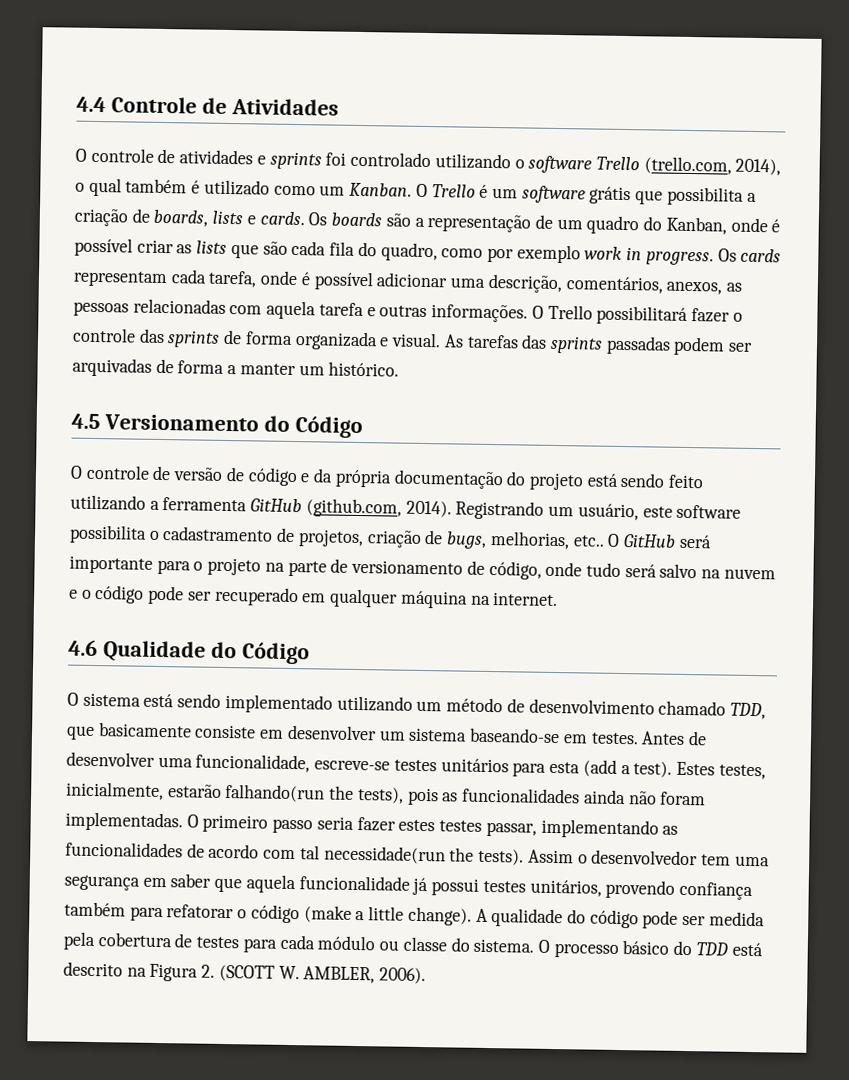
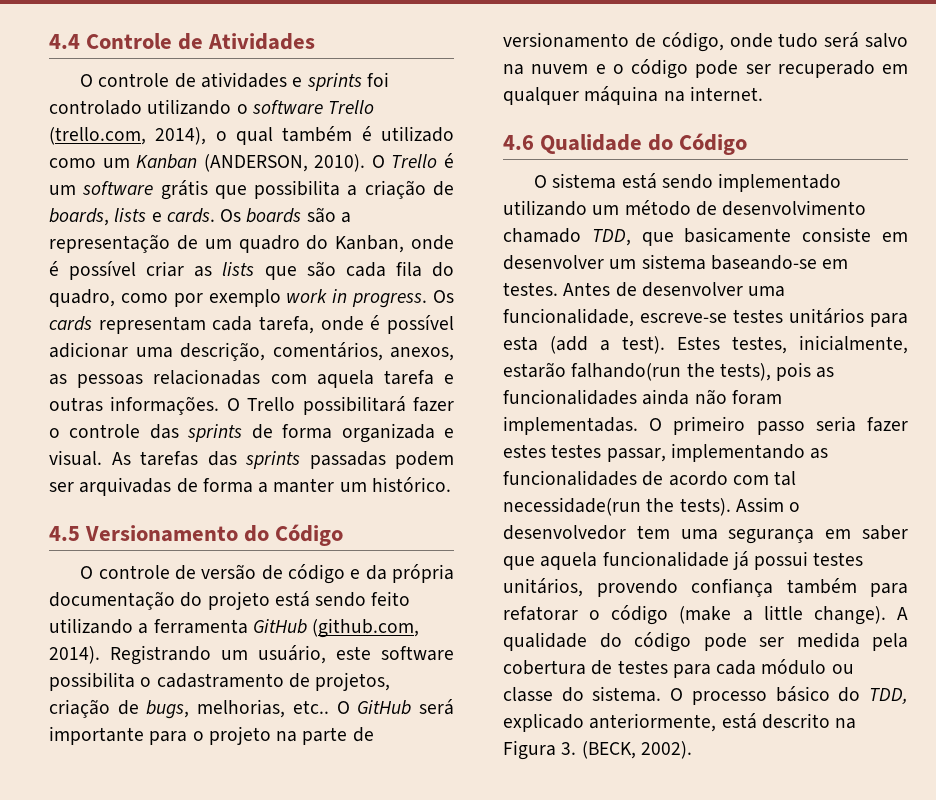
[349,182,413,197] Kanban. -> [136,154,366,172] Kanban (ANDERSON, 2010).
[695,942,728,956] TDD -> [869,688,908,704] [503,713,717,732] TDD, explicado anteriormente,
[201,964,427,985] 2. (SCOTT W. AMBLER, 2006). -> [561,741,692,759] 3. (BECK, 2002).

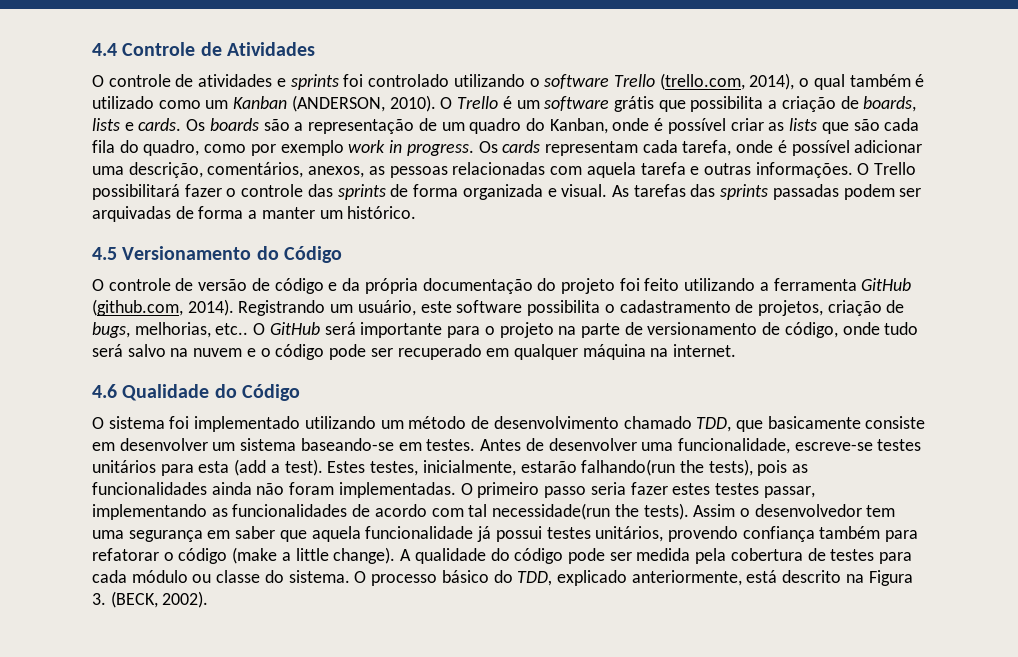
[274,591,367,607] está sendo -> [619,278,640,291] foi
[621,173,713,189] está sendo -> [169,416,190,429] foi

